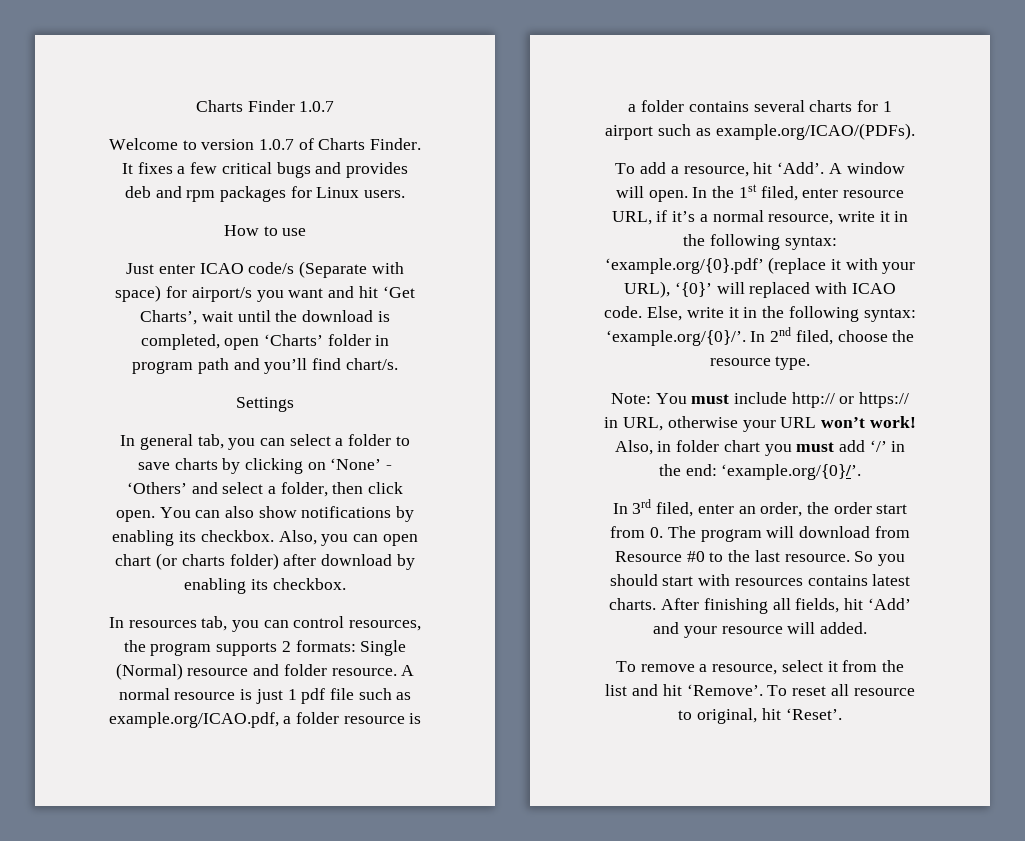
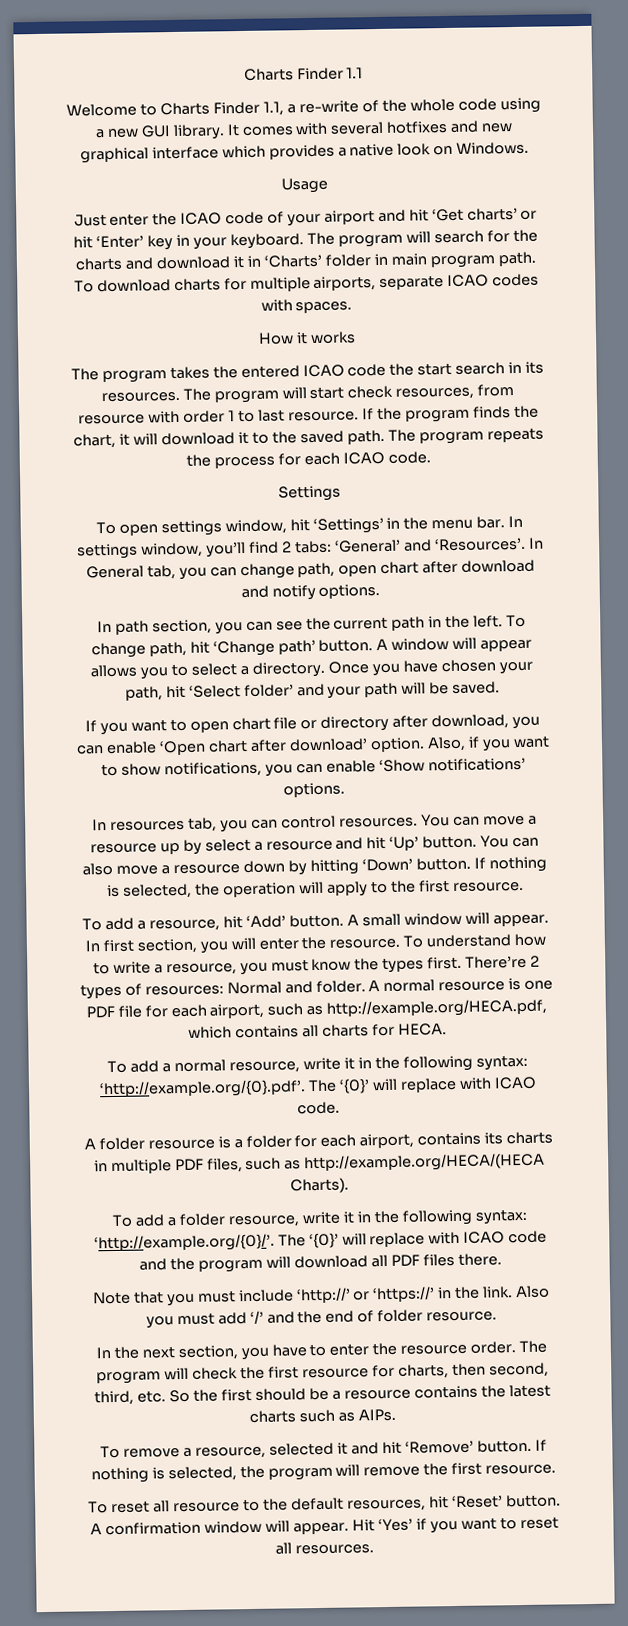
[195,100,335,112] Charts Finder 1.0.7 -> [243,67,364,81] Charts Finder 1.1
[201,138,422,150] [121,162,409,178] [124,186,406,202] [223,225,307,236] [126,261,404,278] [115,285,415,302] [140,310,390,325] [140,334,390,350] [132,358,398,374] [236,397,294,412] [120,434,410,450] [137,458,393,474] [126,482,404,497] [115,506,415,522] [112,530,418,546] [115,553,415,570] [184,578,346,594] version 1.0.7 of Charts Finder. It fixes a few critical bugs and provides deb and rpm packages for Linux users. // How to use // Just enter ICAO code/s (Separate with space) for airport/s you want and hit ‘Get Charts’, wait until the download is completed, open ‘Charts’ folder in program path and you’ll find chart/s. // Settings // In general tab, you can select a folder to save charts by clicking on ‘None’ - ‘Others’ and select a folder, then click open. You can also show notifications by enabling its checkbox. Also, you can open chart (or charts folder) after download by enabling its checkbox. -> [160,97,541,116] [94,120,514,140] [79,141,530,164] [281,177,328,194] [73,207,538,227] [73,229,538,251] [75,251,537,271] [73,273,540,293] [260,299,353,314] [258,331,356,345] [70,361,545,384] [100,384,515,404] [78,405,539,425] [73,427,544,449] [186,451,431,469] [278,485,341,502] [95,515,524,537] [77,537,544,560] [85,559,536,580] [240,583,381,601] [97,614,526,635] [90,637,533,659] [90,659,533,680] [124,681,501,701] [84,714,541,736] [76,735,550,756] [101,757,526,778] [282,782,345,798] Charts Finder 1.1, a re-write of the whole code using a new GUI library. It comes with several hotfixes and new graphical interface which provides a native look on Windows. // Usage // Just enter the ICAO code of your airport and hit ‘Get charts’ or hit ‘Enter’ key in your keyboard. The program will search for the charts and download it in ‘Charts’ folder in main program path. To download charts for multiple airports, separate ICAO codes with spaces. // How it works // The program takes the entered ICAO code the start search in its resources. The program will start check resources, from resource with order 1 to last resource. If the program finds the chart, it will download it to the saved path. The program repeats the process for each ICAO code. // Settings // To open settings window, hit ‘Settings’ in the menu bar. In settings window, you’ll find 2 tabs: ‘General’ and ‘Resources’. In General tab, you can change path, open chart after download and notify options. // In path section, you can see the current path in the left. To change path, hit ‘Change path’ button. A window will appear allows you to select a directory. Once you have chosen your path, hit ‘Select folder’ and your path will be saved. // If you want to open chart file or directory after download, you can enable ‘Open chart after download’ option. Also, if you want to show notifications, you can enable ‘Show notifications’ options.
[349,620,422,631] [123,640,407,656] [115,663,415,680] [118,688,412,704] [108,712,422,728] [628,100,892,112] [605,123,915,140] resources, the program supports 2 formats: Single (Normal) resource and folder resource. A normal resource is just 1 pdf file such as example.org/ICAO.pdf, a folder resource is a folder contains several charts for 1 airport such as example.org/ICAO/(PDFs). -> [338,814,537,828] [89,835,540,855] [82,856,547,876] [107,880,524,899] resources. You can move a resource up by select a resource and hit ‘Up’ button. You can also move a resource down by hitting ‘Down’ button. If nothing is selected, the operation will apply to the first resource.
[777,162,905,174] [615,184,905,202] [611,210,696,225] ‘Add’. A window will open. In the 1st filed, enter resource URL, if it’s -> [246,912,549,928] [84,933,547,954] [92,955,541,976] [79,977,554,1000] [85,998,548,1019] [188,1023,447,1039] [107,1060,160,1074] ‘Add’ button. A small window will appear. In first section, you will enter the resource. To understand how to write a resource, you must know the types first. There’re 2 types of resources: Normal and folder. A normal resource is one PDF file for each airport, such as http://example.org/HECA.pdf, which contains all charts for HECA. // To add
[604,257,916,274] [624,281,811,298] ‘example.org/{0}.pdf’ (replace it with your URL), ‘{0}’ will replaced -> [99,1077,457,1099] ‘http://example.org/{0}.pdf’. The ‘{0}’ will replace
[647,306,916,322] [605,327,915,346] [709,356,811,370] [610,392,910,408] [604,416,916,432] [614,440,906,456] [658,464,862,480] [612,499,908,517] [610,526,910,542] [614,550,906,566] [609,574,911,586] [609,598,911,614] [653,622,867,638] [615,660,905,675] [605,684,763,696] Else, write it in the following syntax: ‘example.org/{0}/’. In 2nd filed, choose the resource type. // Note: You must include http:// or https:// in URL, otherwise your URL won’t work! Also, in folder chart you must add ‘/’ in the end: ‘example.org/{0}/’. // In 3rd filed, enter an order, the order start from 0. The program will download from Resource #0 to the last resource. So you should start with resources contains latest charts. After finishing all fields, hit ‘Add’ and your resource will added. // To remove a resource, select it from the list and hit ‘Remove’. -> [83,1131,554,1151] [93,1152,546,1175] [290,1177,349,1194] [112,1208,528,1228] [93,1230,548,1253] [139,1253,502,1273] [92,1285,551,1307] [145,1309,498,1329] [95,1340,548,1361] [96,1362,549,1385] [94,1384,551,1406] [249,1408,396,1424] [100,1439,547,1459] [90,1462,557,1484] // A folder resource is a folder for each airport, contains its charts in multiple PDF files, such as http://example.org/HECA/(HECA Charts). // To add a folder resource, write it in the following syntax: ‘http://example.org/{0}/’. The ‘{0}’ will replace with ICAO code and the program will download all PDF files there. // Note that you must include ‘http://’ or ‘https://’ in the link. Also you must add ‘/’ and the end of folder resource. // In the next section, you have to enter the resource order. The program will check the first resource for charts, then second, third, etc. So the first should be a resource contains the latest charts such as AIPs. // To remove a resource, selected it and hit ‘Remove’ button. If nothing is selected, the program will remove the first resource. //
[697,708,842,724] original, hit ‘Reset’. -> [263,1494,561,1512] [90,1516,559,1536] [275,1542,374,1555] the default resources, hit ‘Reset’ button. A confirmation window will appear. Hit ‘Yes’ if you want to reset all resources.

